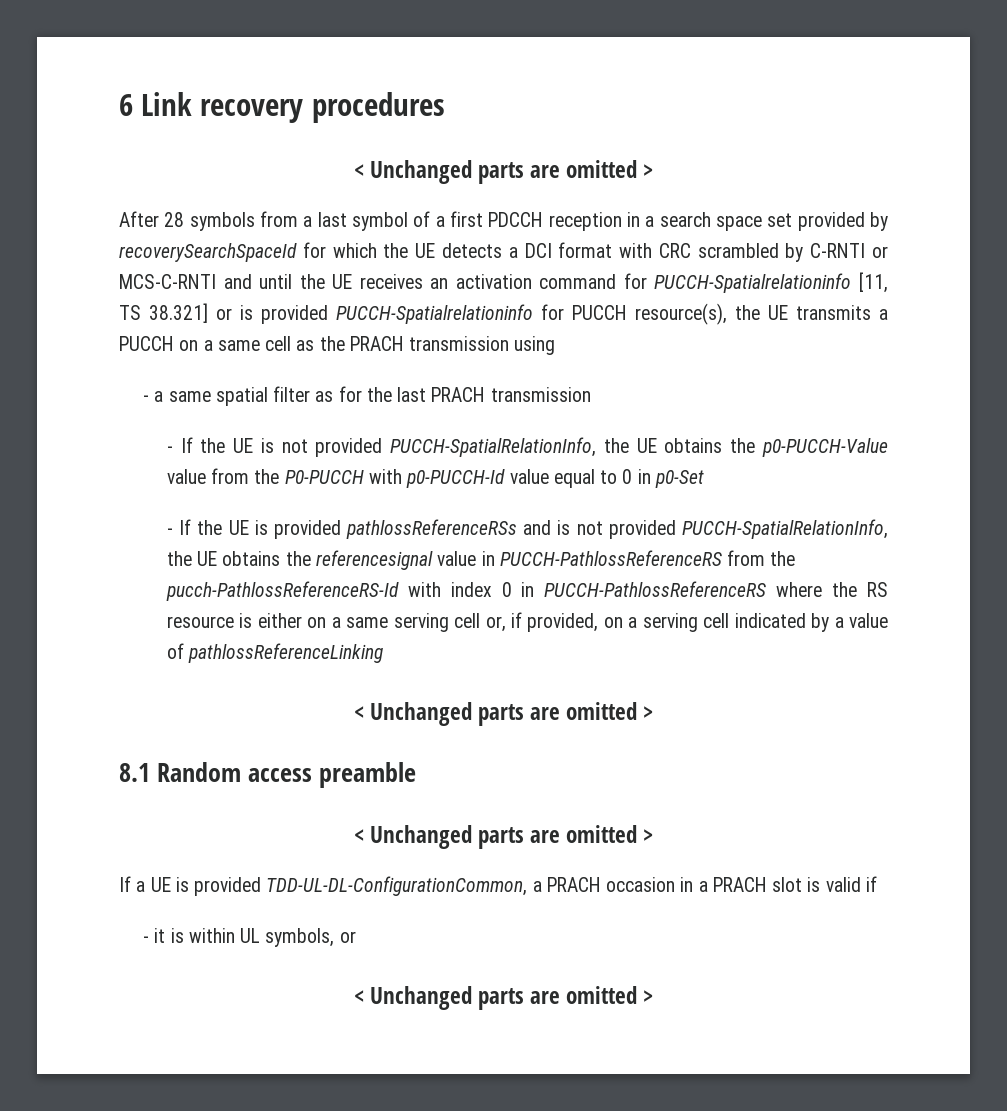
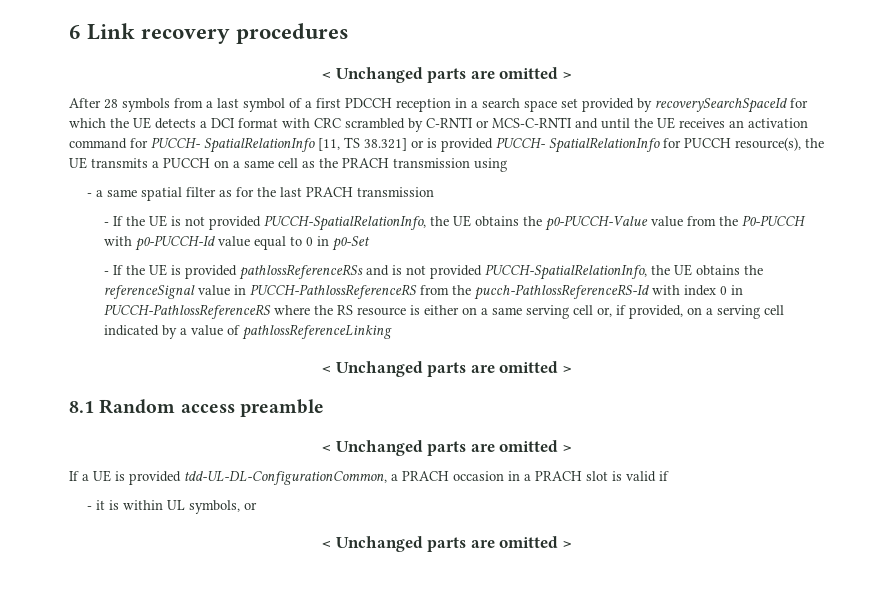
[654,273,852,293] PUCCH-Spatialrelationinfo -> [151,137,315,153] PUCCH- SpatialRelationInfo
[336,304,533,324] PUCCH-Spatialrelationinfo -> [496,137,660,153] PUCCH- SpatialRelationInfo
[315,550,433,570] referencesignal -> [104,285,196,299] referenceSignal
[266,876,528,896] TDD-UL-DL-ConfigurationCommon, -> [184,471,387,485] tdd-UL-DL-ConfigurationCommon,

